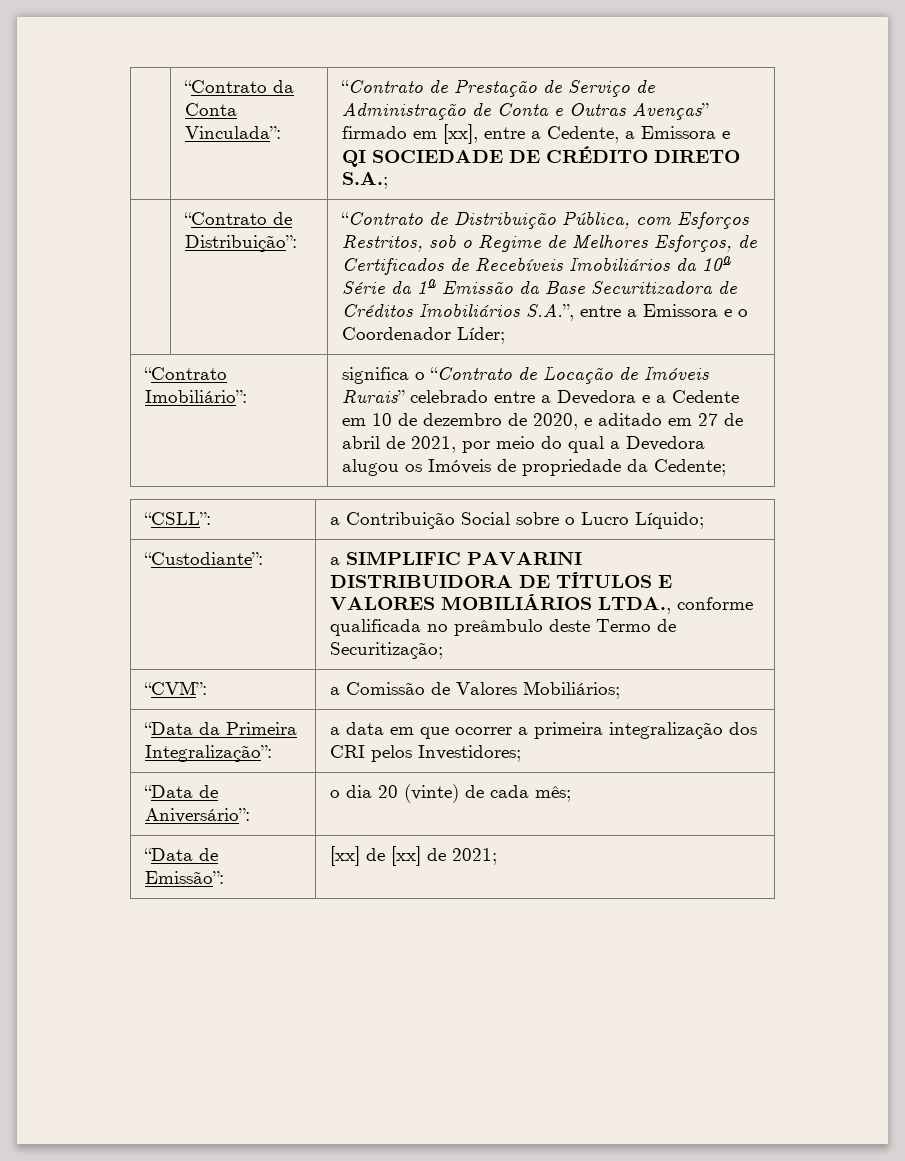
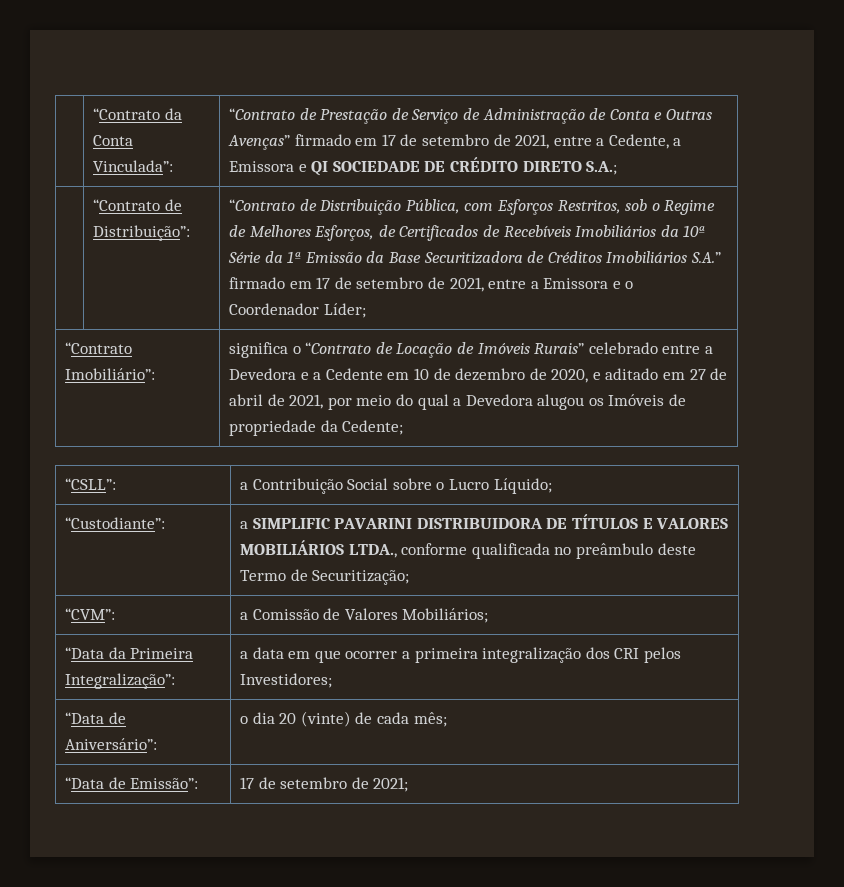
[443,124,479,144] [xx], -> [381,134,550,149] 17 de setembro de 2021,
[526,303,575,321] S.A.”, -> [690,252,721,263] [228,277,484,292] S.A.” firmado em 17 de setembro de 2021,
[330,846,422,866] [xx] de [xx] -> [239,777,348,789] 17 de setembro

